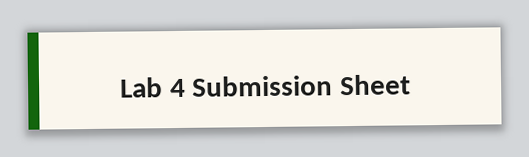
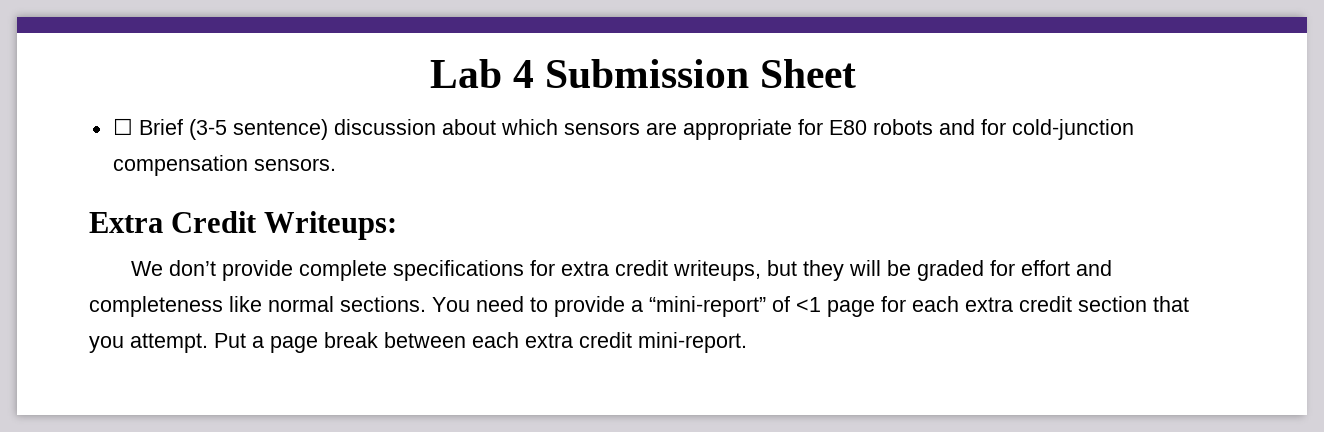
(412, 85) none -> [112,118,1134,140] [112,155,336,176] [89,211,398,240] [130,260,1112,281] [89,296,1189,317] [89,332,747,353] // ☐ Brief (3-5 sentence) discussion about which sensors are appropriate for E80 robots and for cold-junction compensation sensors. // Extra Credit Writeups: // We don’t provide complete specifications for extra credit writeups, but they will be graded for effort and completeness like normal sections. You need to provide a “mini-report” of <1 page for each extra credit section that you attempt. Put a page break between each extra credit mini-report.

